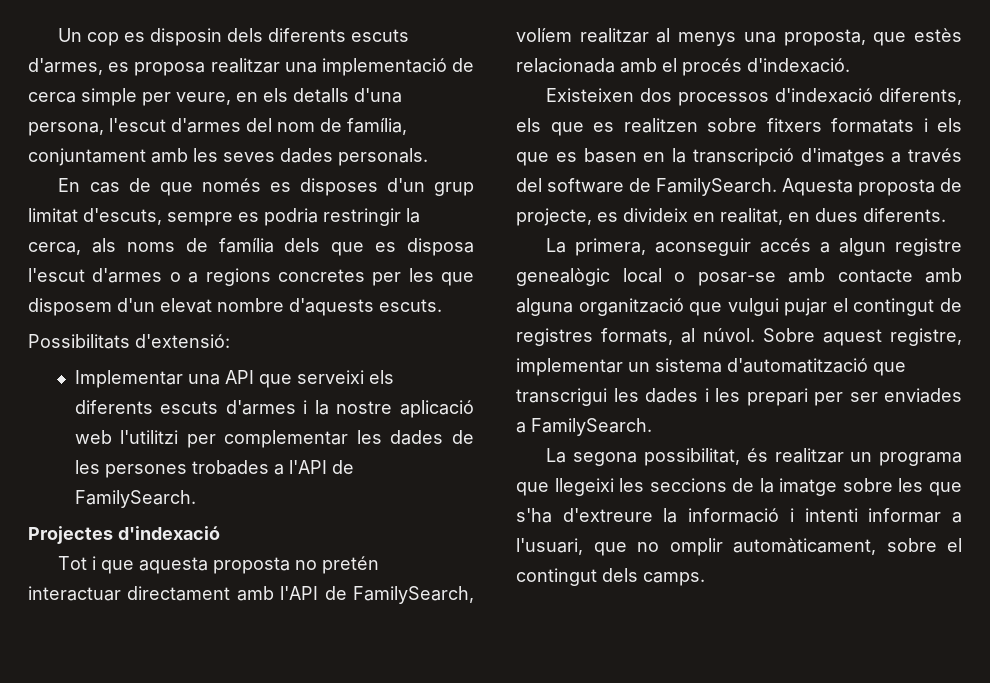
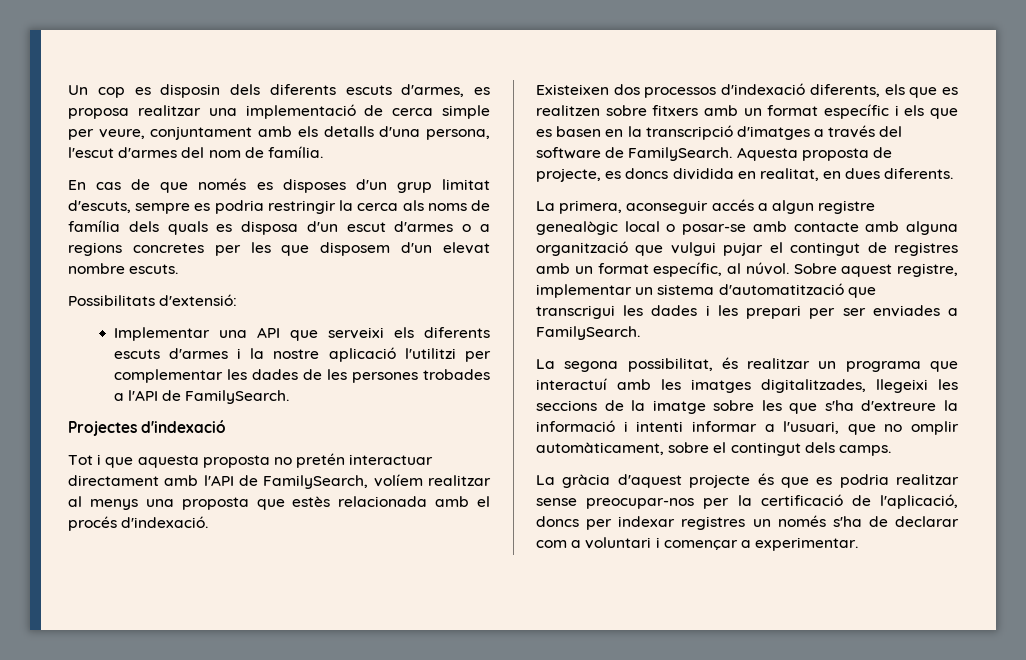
[236,92,258,102] en -> [150,126,293,140] conjuntament amb
[347,118,407,135] [28,148,428,166] família, conjuntament amb les seves dades personals. -> [267,146,323,158] família.
[28,242,81,255] cerca, -> [357,203,399,211] cerca
[331,242,365,256] que -> [167,221,208,235] quals
[28,268,85,282] l'escut -> [306,221,386,232] d'un escut
[289,298,374,316] d'aquests -> (125, 268) none
[74,430,112,444] web -> (396, 354) none
[783,29,866,46] proposta, -> [181,497,249,510] proposta
[831,118,914,133] formatats -> [704,104,889,119] amb un format específic
[623,208,688,222] divideix -> [625,168,734,180] doncs dividida
[601,328,673,345] formats, -> [536,262,723,277] amb un format específic,
(549, 489) none -> [536,378,866,393] interactuí amb les imatges digitalitzades,
(705, 579) none -> [536,473,959,488] [536,494,958,509] [536,515,959,530] [536,537,859,551] // La gràcia d'aquest projecte és que es podria realitzar sense preocupar-nos per la certificació de l'aplicació, doncs per indexar registres un només s'ha de declarar com a voluntari i començar a experimentar.

